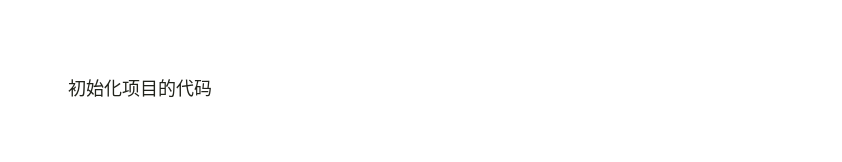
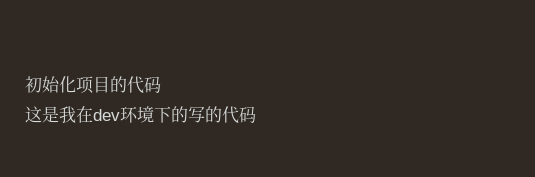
(212, 88) none -> [25,106,256,124] // 这是我在dev环境下的写的代码

